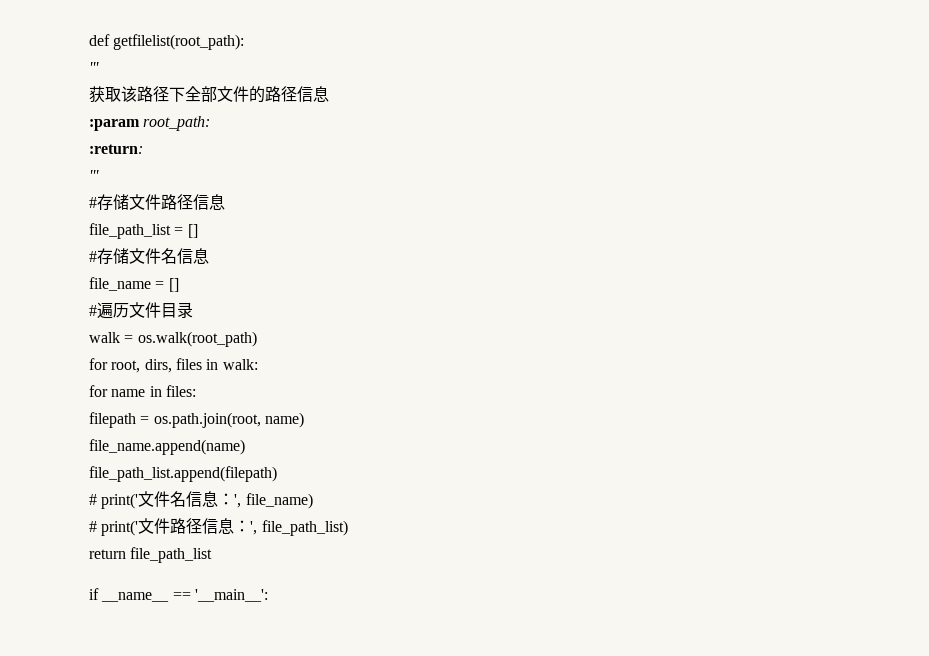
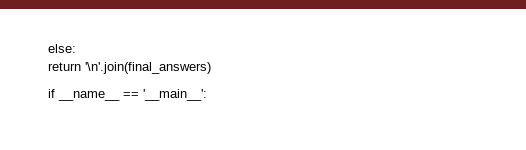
[88,34,245,50] [88,62,99,73] [88,86,329,103] [88,116,211,131] [88,144,143,154] [88,170,99,181] [88,194,225,210] [88,223,198,239] [88,248,209,264] [88,277,179,292] [88,302,193,319] [88,331,257,347] [88,358,258,373] [88,385,196,397] [88,412,304,428] [88,439,245,455] [88,466,277,482] [88,491,313,509] [88,518,348,536] def getfilelist(root_path): // ''' // 获取该路径下全部文件的路径信息 // :param root_path: // :return: // ''' // #存储文件路径信息 // file_path_list = [] // #存储文件名信息 // file_name = [] // #遍历文件目录 // walk = os.walk(root_path) // for root, dirs, files in walk: // for name in files: // filepath = os.path.join(root, name) // file_name.append(name) // file_path_list.append(filepath) // # print('文件名信息：', file_name) // # print('文件路径信息：', file_path_list) -> [47,44,76,53] else:
[130,547,213,563] file_path_list -> [84,62,211,74] '\n'.join(final_answers)

